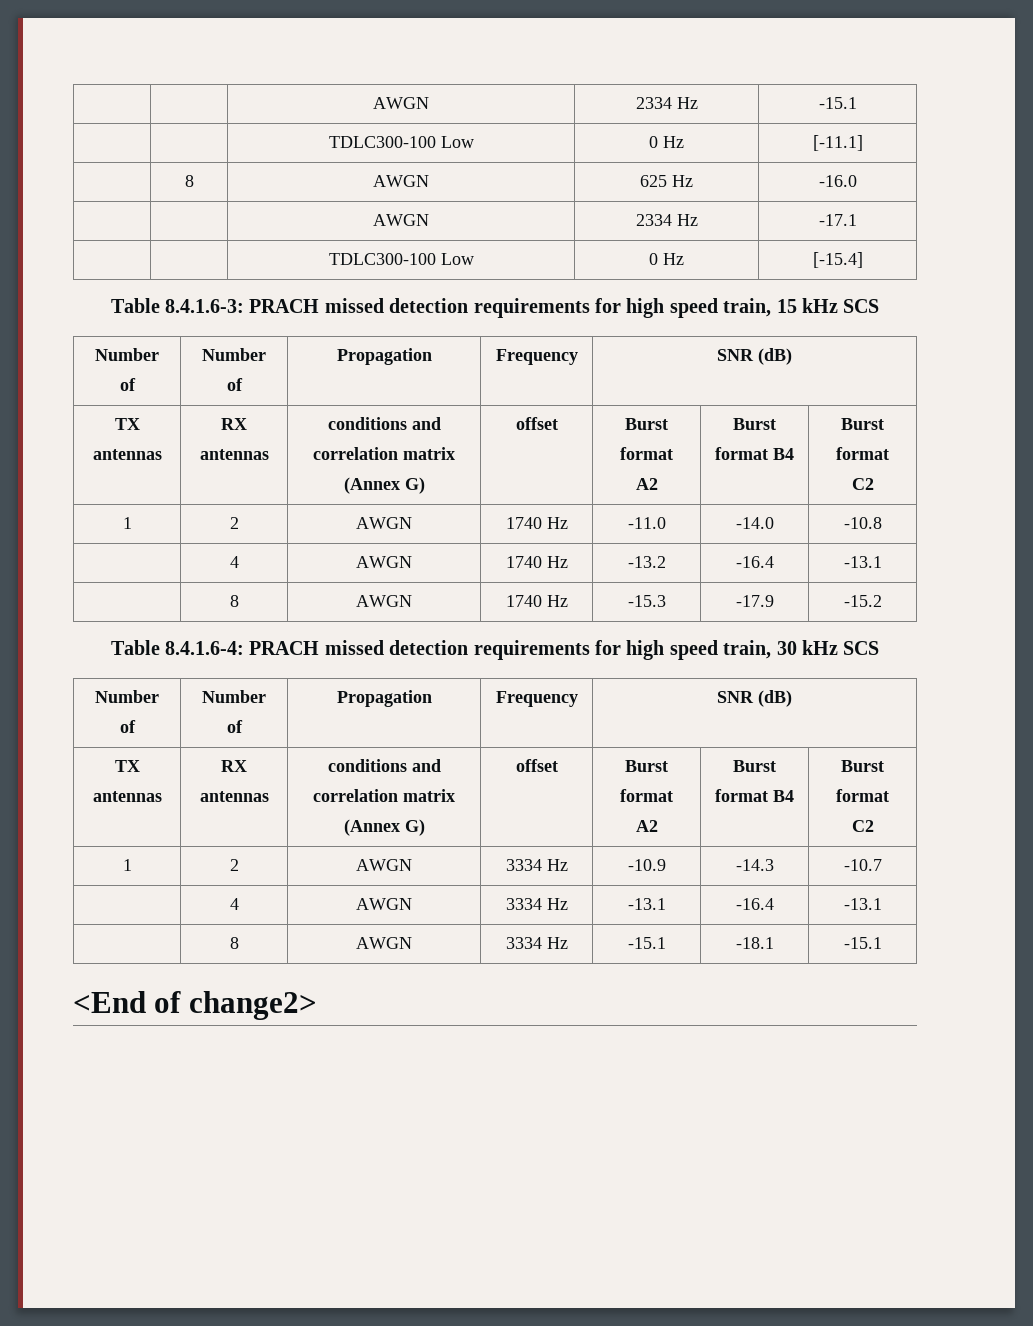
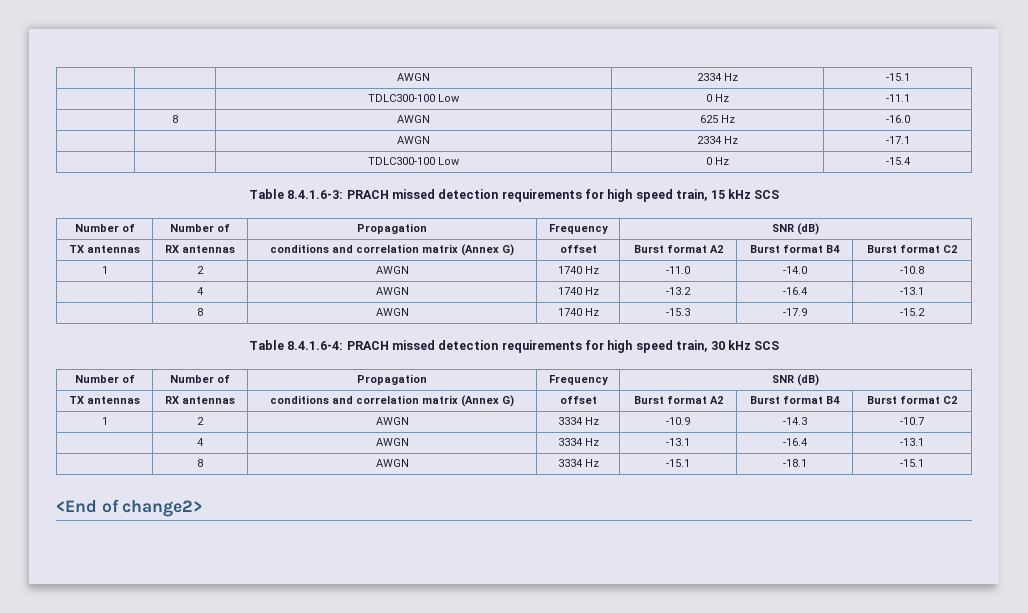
[812,135,863,151] [-11.1] -> [885,94,910,102] -11.1
[812,252,863,268] [-15.4] -> [885,157,911,165] -15.4

